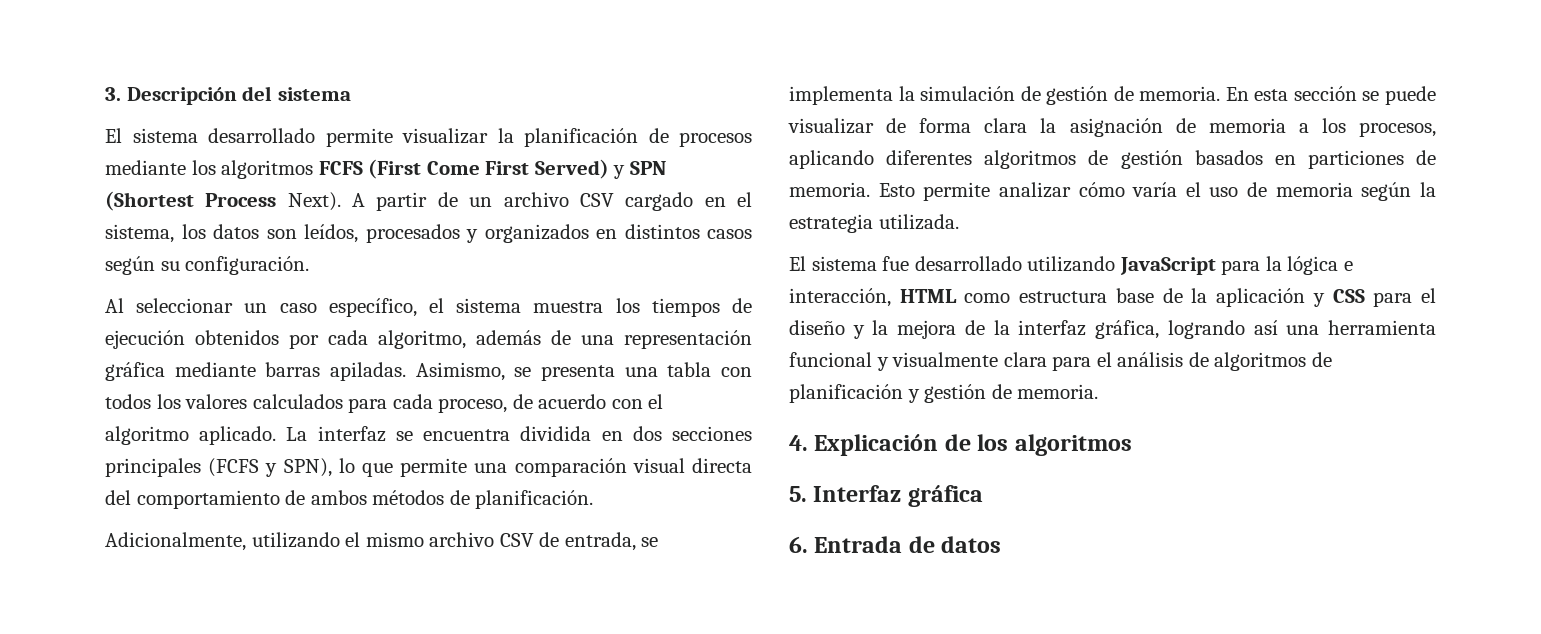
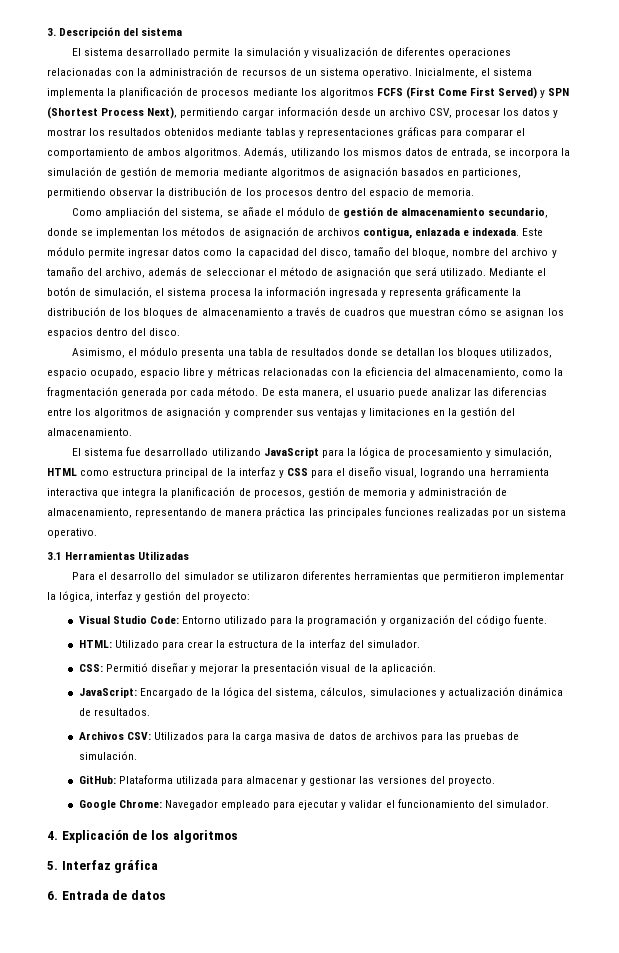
[402,128,488,144] visualizar -> [233,47,512,58] [47,67,533,78] [47,88,104,98] la simulación y visualización de diferentes operaciones relacionadas con la administración de recursos de un sistema operativo. Inicialmente, el sistema implementa
[287,192,753,211] [105,224,752,243] [105,256,310,275] [105,298,752,317] [105,330,752,349] [105,362,752,381] [105,394,664,413] [105,426,752,445] [105,458,752,477] [105,490,594,509] [105,532,534,551] Next). A partir de un archivo CSV cargado en el sistema, los datos son leídos, procesados y organizados en distintos casos según su configuración. // Al seleccionar un caso específico, el sistema muestra los tiempos de ejecución obtenidos por cada algoritmo, además de una representación gráfica mediante barras apiladas. Asimismo, se presenta una tabla con todos los valores calculados para cada proceso, de acuerdo con el algoritmo aplicado. La interfaz se encuentra dividida en dos secciones principales (FCFS y SPN), lo que permite una comparación visual directa del comportamiento de ambos métodos de planificación. // Adicionalmente, utilizando el mismo archivo CSV -> [147,107,559,119] [47,127,526,138] [47,147,433,158] Next), permitiendo cargar información desde un archivo CSV, procesar los datos y mostrar los resultados obtenidos mediante tablas y representaciones gráficas para comparar el comportamiento de ambos algoritmos. Además, utilizando los mismos datos
[789,86,893,105] implementa -> [509,148,559,158] incorpora
[1139,86,1436,105] [788,118,1436,137] [789,150,1436,169] [789,182,1436,201] [789,214,959,233] memoria. En esta sección se puede visualizar de forma clara la asignación de memoria a los procesos, aplicando diferentes algoritmos de gestión basados en particiones de memoria. Esto permite analizar cómo varía el uso de memoria según la estrategia utilizada. -> [175,167,522,178] [47,187,475,198] [72,207,549,218] [47,227,544,239] [47,247,557,258] [47,267,547,278] [47,287,522,298] [47,307,564,318] [47,328,181,338] [72,347,553,358] [47,367,564,378] [47,387,548,398] [47,407,516,418] [47,428,132,436] memoria mediante algoritmos de asignación basados en particiones, permitiendo observar la distribución de los procesos dentro del espacio de memoria. // Como ampliación del sistema, se añade el módulo de gestión de almacenamiento secundario, donde se implementan los métodos de asignación de archivos contigua, enlazada e indexada. Este módulo permite ingresar datos como la capacidad del disco, tamaño del bloque, nombre del archivo y tamaño del archivo, además de seleccionar el método de asignación que será utilizado. Mediante el botón de simulación, el sistema procesa la información ingresada y representa gráficamente la distribución de los bloques de almacenamiento a través de cuadros que muestran cómo se asignan los espacios dentro del disco. // Asimismo, el módulo presenta una tabla de resultados donde se detallan los bloques utilizados, espacio ocupado, espacio libre y métricas relacionadas con la eficiencia del almacenamiento, como la fragmentación generada por cada método. De esta manera, el usuario puede analizar las diferencias entre los algoritmos de asignación y comprender sus ventajas y limitaciones en la gestión del almacenamiento.
[1343,261,1353,271] [789,288,891,307] e interacción, -> [393,447,553,458] de procesamiento y simulación,
[1115,288,1306,307] base de la aplicación -> [165,467,276,478] principal de la interfaz
[852,320,1436,339] [789,352,1332,371] [789,384,1099,403] y la mejora de la interfaz gráfica, logrando así una herramienta funcional y visualmente clara para el análisis de algoritmos de planificación y gestión de memoria. -> [385,468,549,478] [47,487,508,498] [47,507,567,518] [47,528,97,538] [47,551,190,560] [72,571,565,582] [47,591,250,602] [78,615,547,626] [78,639,420,650] [78,663,436,674] [78,687,563,698] [78,708,150,716] [78,731,520,742] [78,751,137,760] [78,775,495,786] [78,799,549,810] visual, logrando una herramienta interactiva que integra la planificación de procesos, gestión de memoria y administración de almacenamiento, representando de manera práctica las principales funciones realizadas por un sistema operativo. // 3.1 Herramientas Utilizadas // Para el desarrollo del simulador se utilizaron diferentes herramientas que permitieron implementar la lógica, interfaz y gestión del proyecto: // Visual Studio Code: Entorno utilizado para la programación y organización del código fuente. // HTML: Utilizado para crear la estructura de la interfaz del simulador. // CSS: Permitió diseñar y mejorar la presentación visual de la aplicación. // JavaScript: Encargado de la lógica del sistema, cálculos, simulaciones y actualización dinámica de resultados. // Archivos CSV: Utilizados para la carga masiva de datos de archivos para las pruebas de simulación. // GitHub: Plataforma utilizada para almacenar y gestionar las versiones del proyecto. // Google Chrome: Navegador empleado para ejecutar y validar el funcionamiento del simulador.

